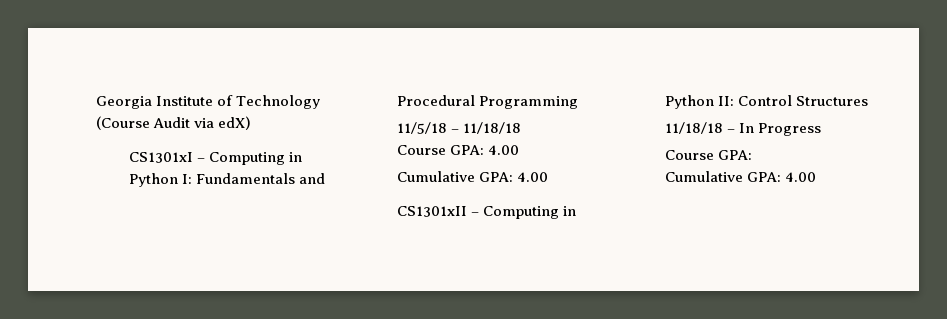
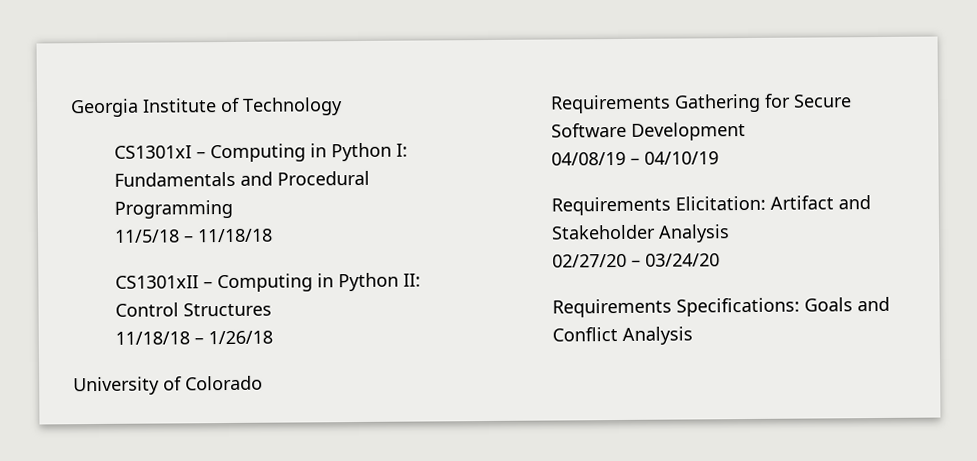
[96,116,252,130] (Course Audit via edX) -> (343, 106) none
[397,145,520,155] [397,171,549,182] // Course GPA: 4.00 // Cumulative GPA: 4.00 -> (274, 235) none
[739,123,822,136] [665,150,753,160] [665,171,817,182] In Progress // Course GPA: // Cumulative GPA: 4.00 -> [208,330,274,345] [73,375,263,396] [550,93,853,114] [551,122,747,141] [551,151,720,166] [551,195,872,216] [551,224,731,243] [552,253,721,268] [552,296,891,318] [552,326,694,345] 1/26/18 // University of Colorado // Requirements Gathering for Secure Software Development // 04/08/19 – 04/10/19 // Requirements Elicitation: Artifact and Stakeholder Analysis // 02/27/20 – 03/24/20 // Requirements Specifications: Goals and Conflict Analysis

